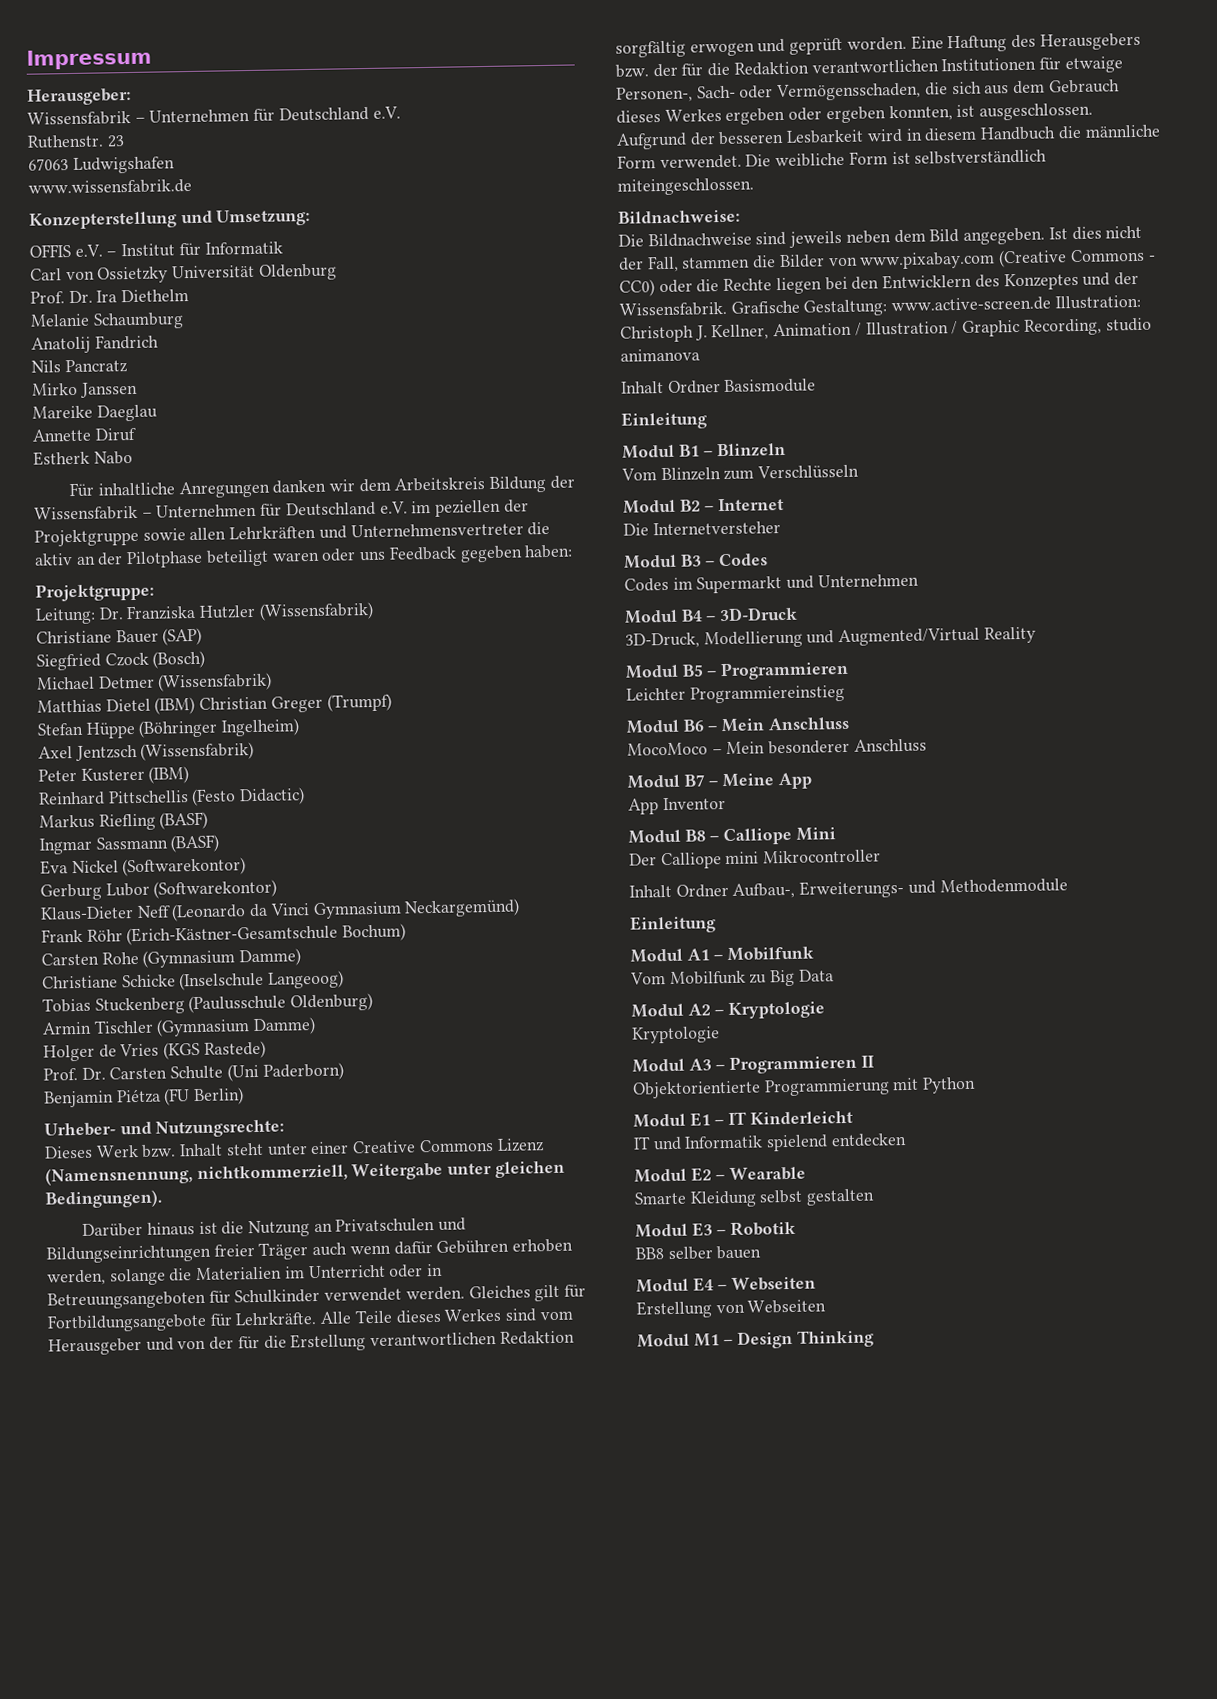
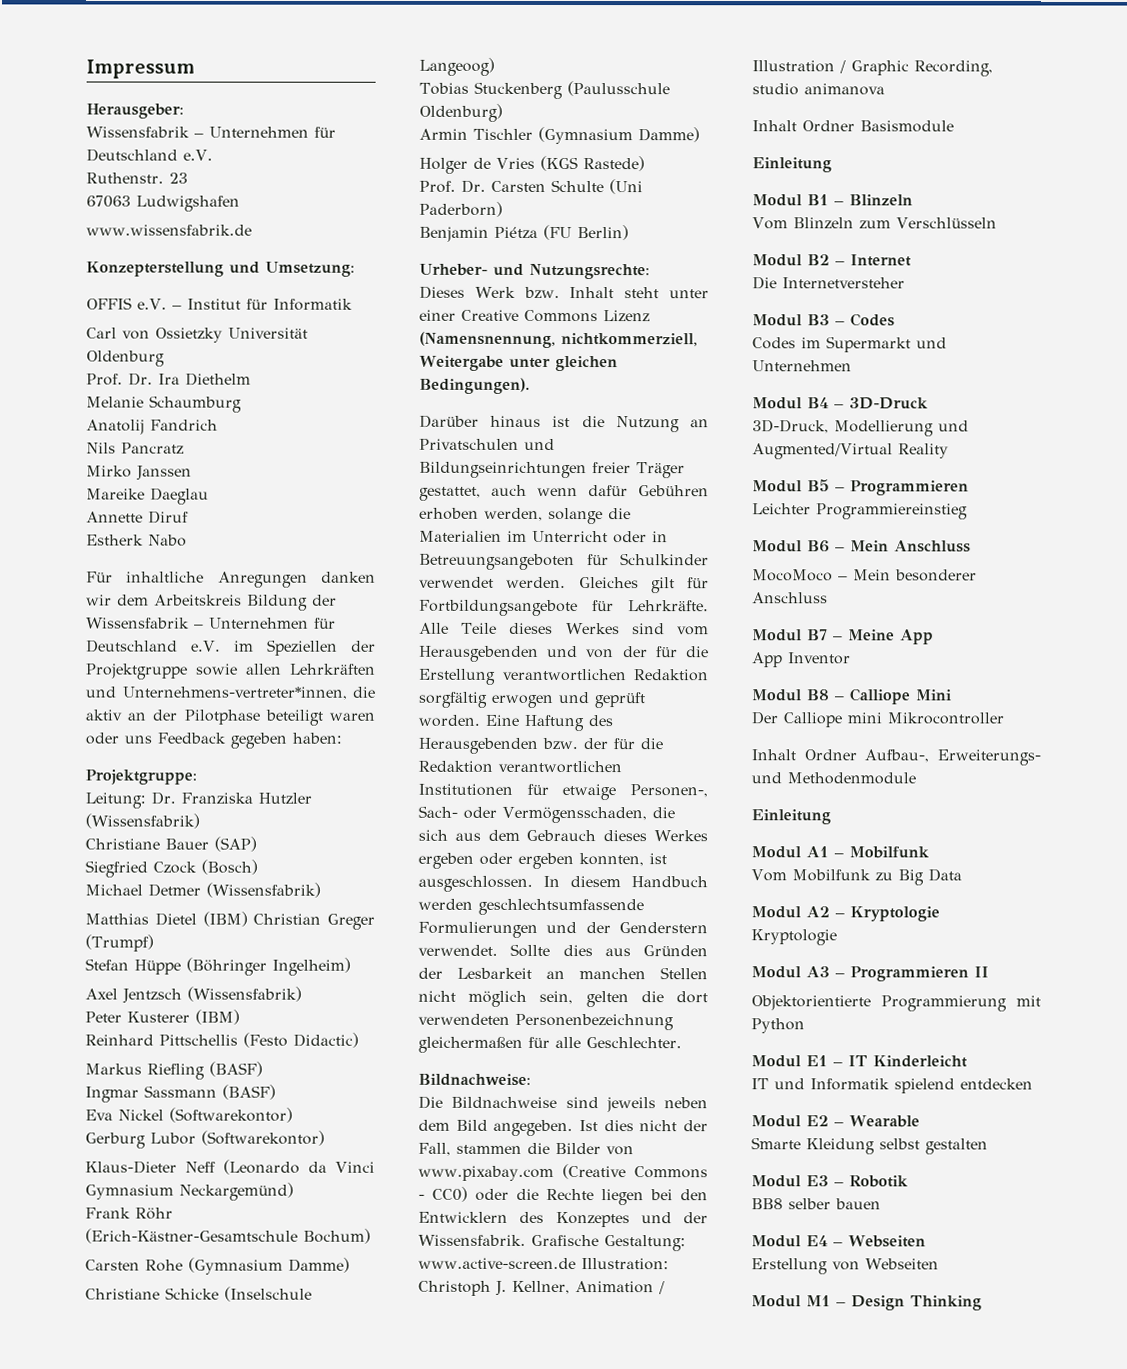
[435,499,502,517] peziellen -> [266,639,338,656] Speziellen
[350,522,524,538] Unternehmensvertreter -> [121,686,347,700] Unternehmens-vertreter*innen,
(309, 1251) none -> [419,486,481,501] gestattet,
[48,1337,142,1356] Herausgeber -> [419,645,539,662] Herausgebenden
[1039,32,1141,51] Herausgebers -> [418,737,538,754] Herausgebenden
[616,124,1161,150] [617,149,1048,170] [617,177,754,196] Aufgrund der besseren Lesbarkeit wird in diesem Handbuch die männliche Form verwendet. Die weibliche Form ist selbstverständlich miteingeschlossen. -> [543,875,708,888] [418,898,644,916] [418,921,708,938] [418,943,708,957] [418,967,708,980] [418,990,708,1008] [418,1013,674,1031] [418,1036,682,1053] In diesem Handbuch werden geschlechtsumfassende Formulierungen und der Genderstern verwendet. Sollte dies aus Gründen der Lesbarkeit an manchen Stellen nicht möglich sein, gelten die dort verwendeten Personenbezeichnung gleichermaßen für alle Geschlechter.

